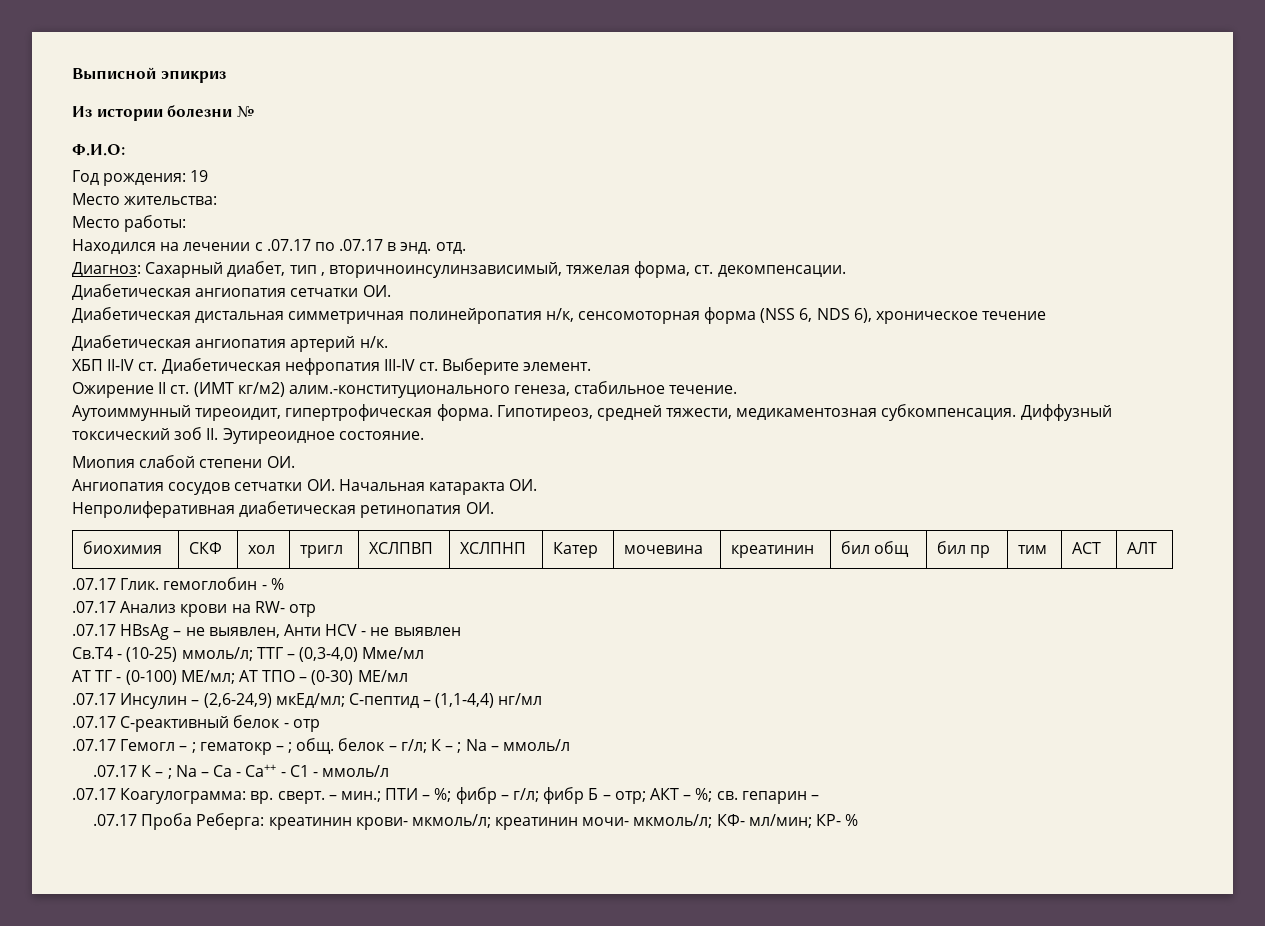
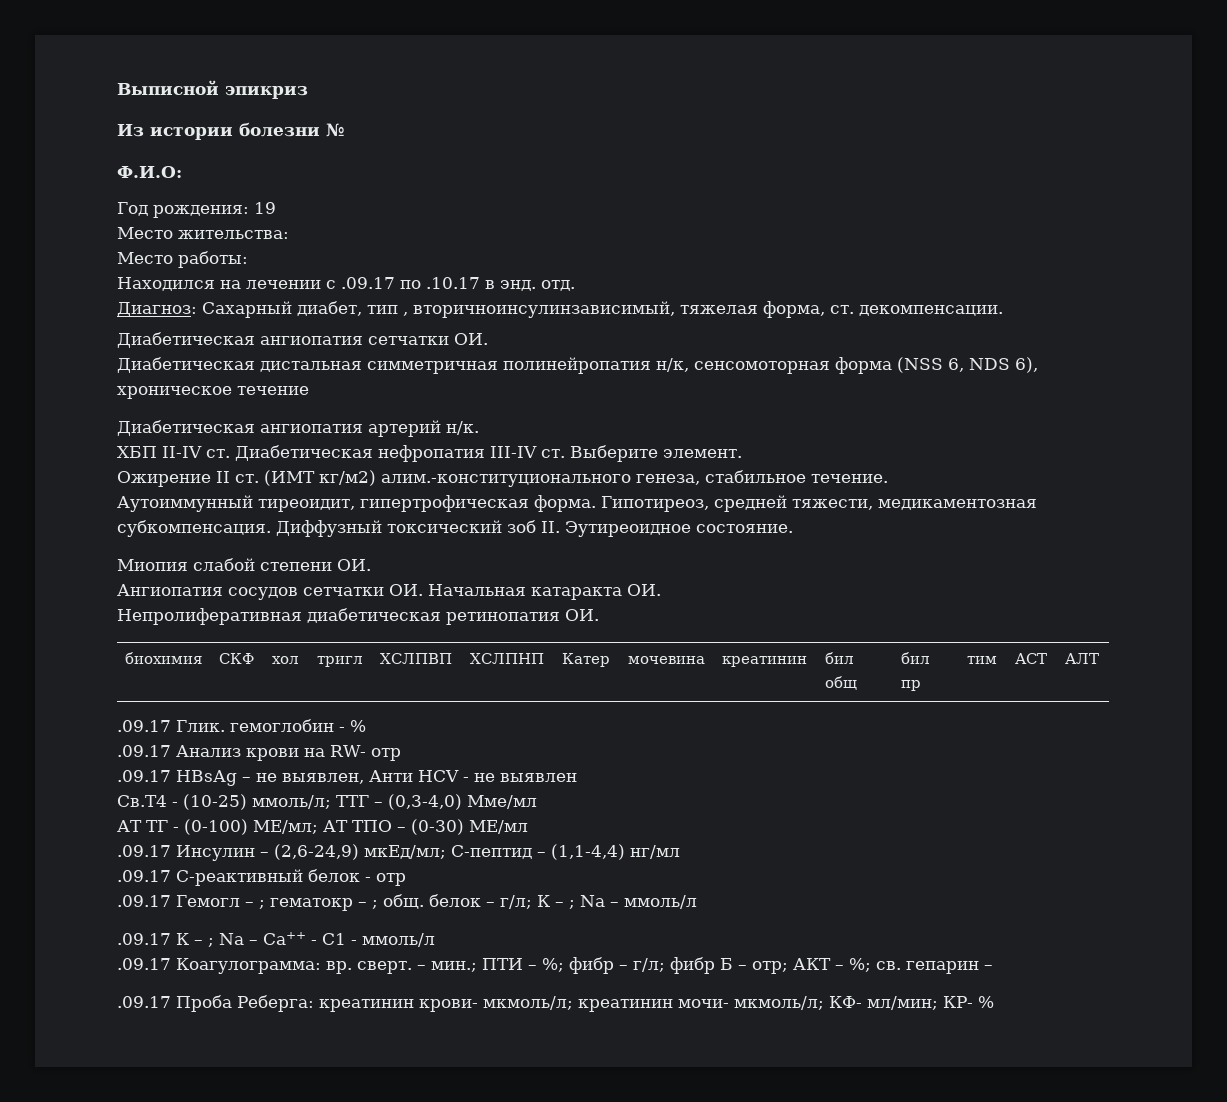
[266,239,384,251] .07.17 по .07.17 -> [341,277,480,289] .09.17 по .10.17
[72,578,116,590] .07.17 -> [117,720,171,732] .09.17
[72,601,116,613] .07.17 -> [117,745,171,757] .09.17
[72,624,116,636] .07.17 -> [117,770,171,782] .09.17
[72,693,116,705] .07.17 -> [117,845,171,857] .09.17
[72,716,116,728] .07.17 -> [117,870,171,882] .09.17
[72,739,116,751] .07.17 -> [117,895,171,907] .09.17
[92,765,242,779] .07.17 К – ; Nа – Са - -> [117,933,258,947] .09.17 К – ; Nа –
[72,788,116,800] .07.17 -> [117,958,171,970] .09.17
[92,814,137,826] .07.17 -> [117,996,171,1008] .09.17

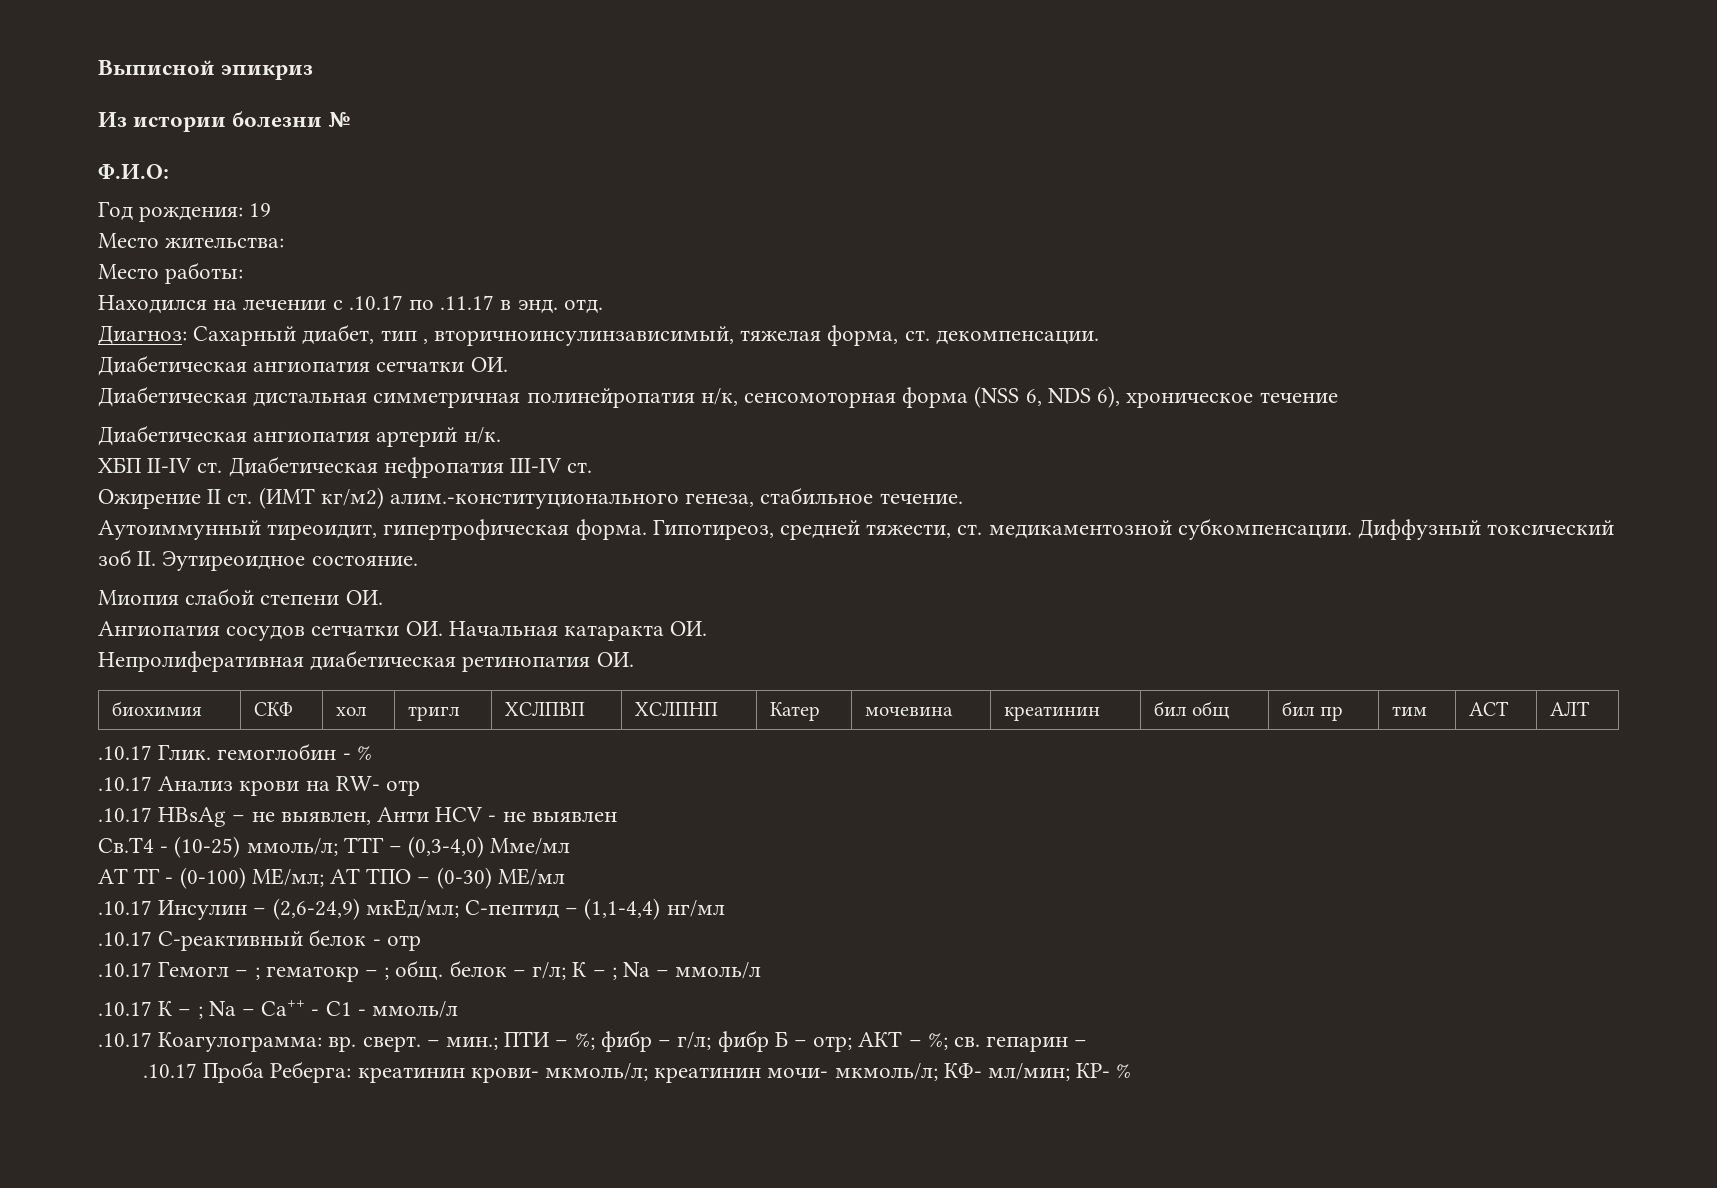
[341,277,480,289] .09.17 по .10.17 -> [348,295,495,310] .10.17 по .11.17
[570,445,742,462] Выберите элемент. -> (593, 467) none
[878,499,1037,510] [117,520,271,537] медикаментозная субкомпенсация. -> [957,518,1352,540] ст. медикаментозной субкомпенсации.
[117,720,171,732] .09.17 -> [98,745,152,760] .10.17
[117,745,171,757] .09.17 -> [98,776,152,791] .10.17
[117,770,171,782] .09.17 -> [98,807,152,822] .10.17
[117,845,171,857] .09.17 -> [98,900,152,915] .10.17
[117,870,171,882] .09.17 -> [98,931,152,946] .10.17
[117,895,171,907] .09.17 -> [98,962,152,977] .10.17
[117,933,171,945] .09.17 -> [98,1001,152,1016] .10.17
[117,958,171,970] .09.17 -> [98,1032,152,1047] .10.17
[117,996,171,1008] .09.17 -> [142,1063,197,1078] .10.17

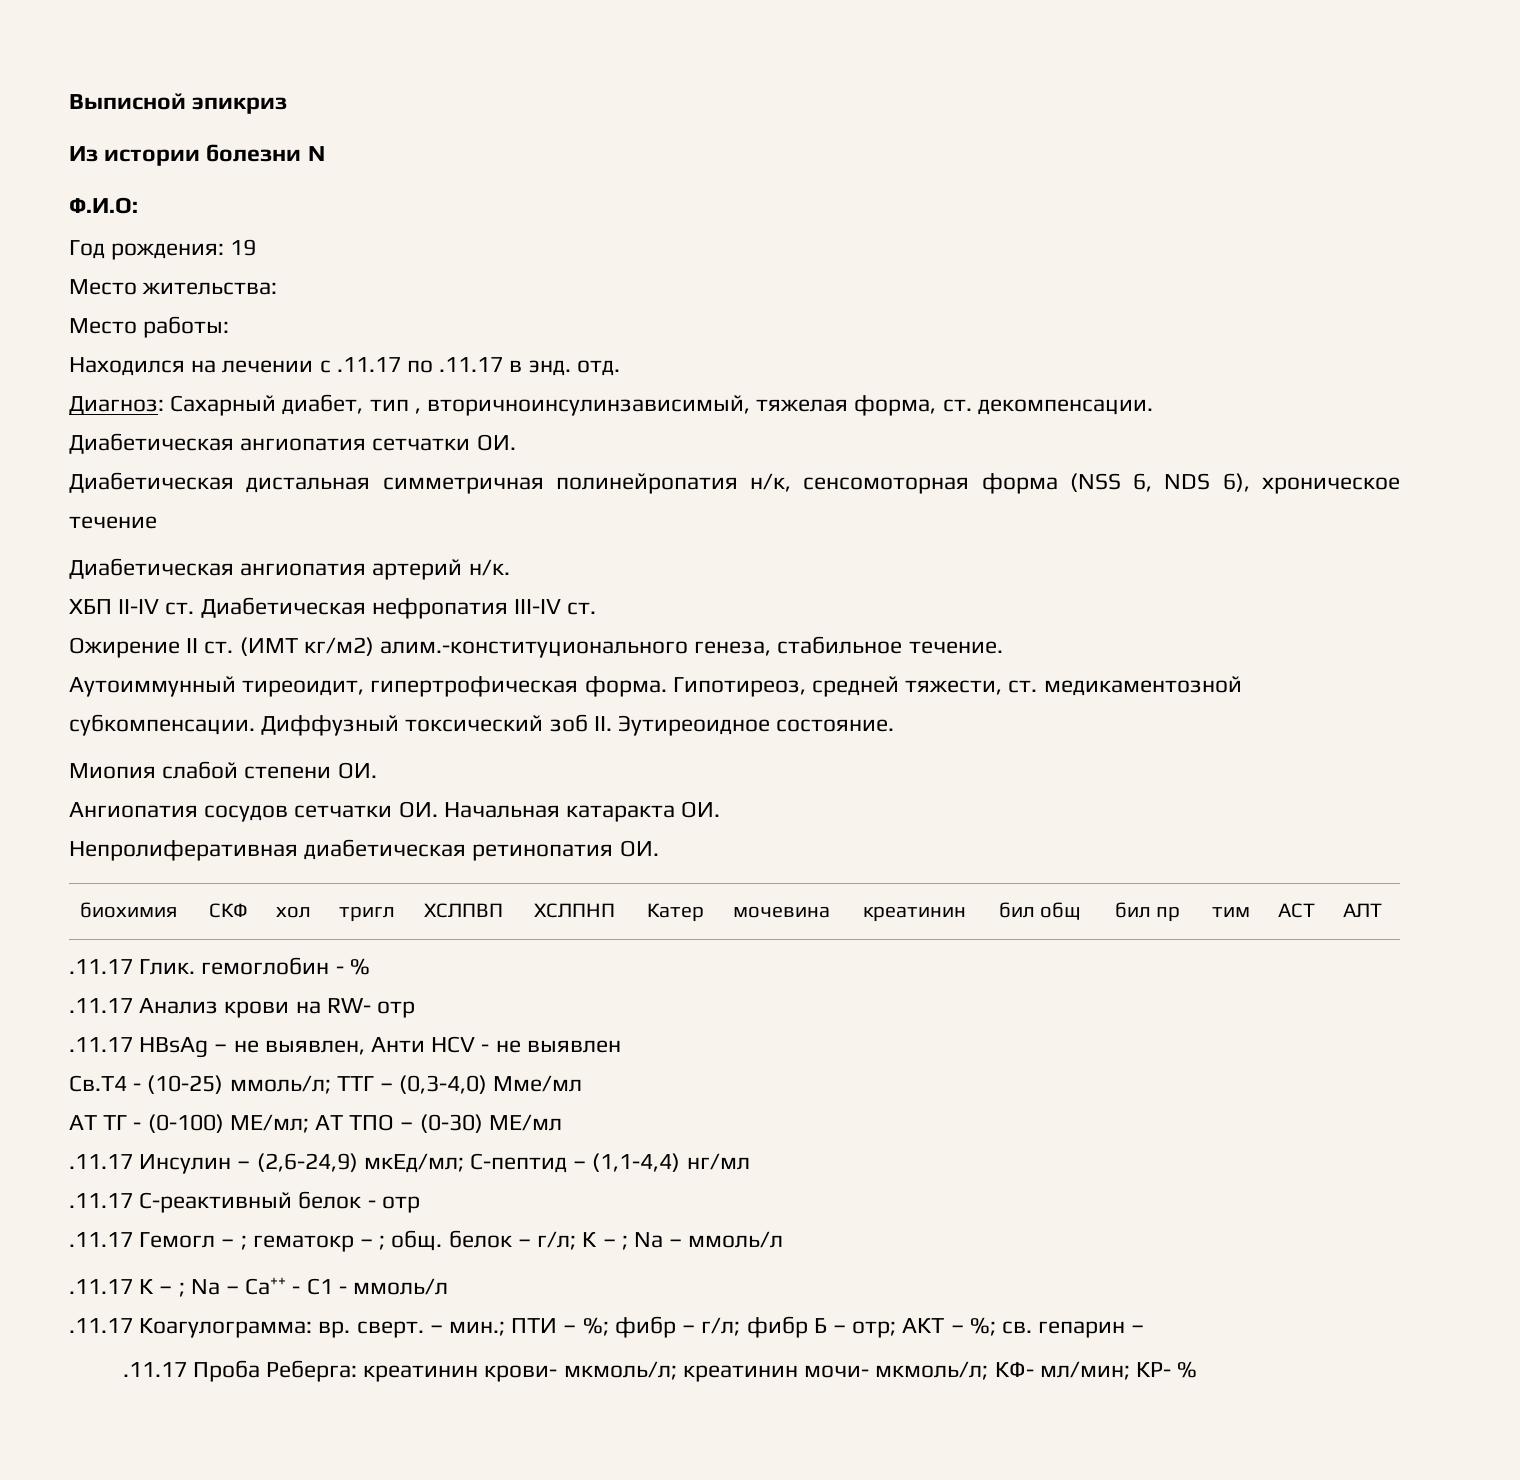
[348,295,403,310] .10.17 -> [336,357,401,372] .11.17
[98,745,152,760] .10.17 -> [69,959,133,974] .11.17
[98,776,152,791] .10.17 -> [69,998,133,1013] .11.17
[98,807,152,822] .10.17 -> [69,1037,133,1052] .11.17
[98,900,152,915] .10.17 -> [69,1154,133,1169] .11.17
[98,931,152,946] .10.17 -> [69,1193,133,1208] .11.17
[98,962,152,977] .10.17 -> [69,1232,133,1247] .11.17
[98,1001,152,1016] .10.17 -> [69,1279,133,1294] .11.17
[98,1032,152,1047] .10.17 -> [69,1318,133,1333] .11.17
[142,1063,197,1078] .10.17 -> [122,1362,187,1377] .11.17

